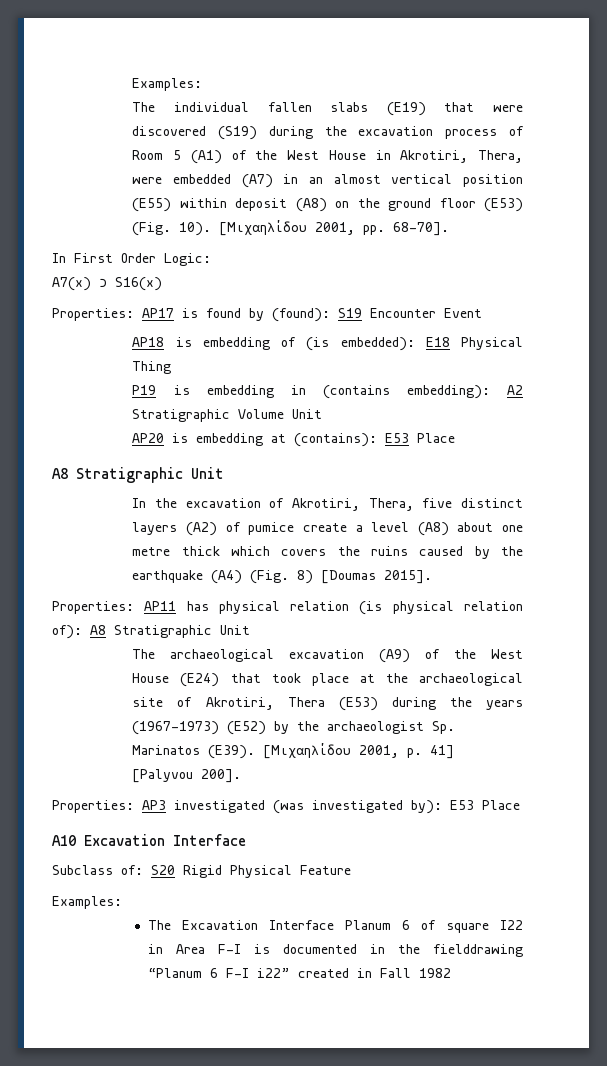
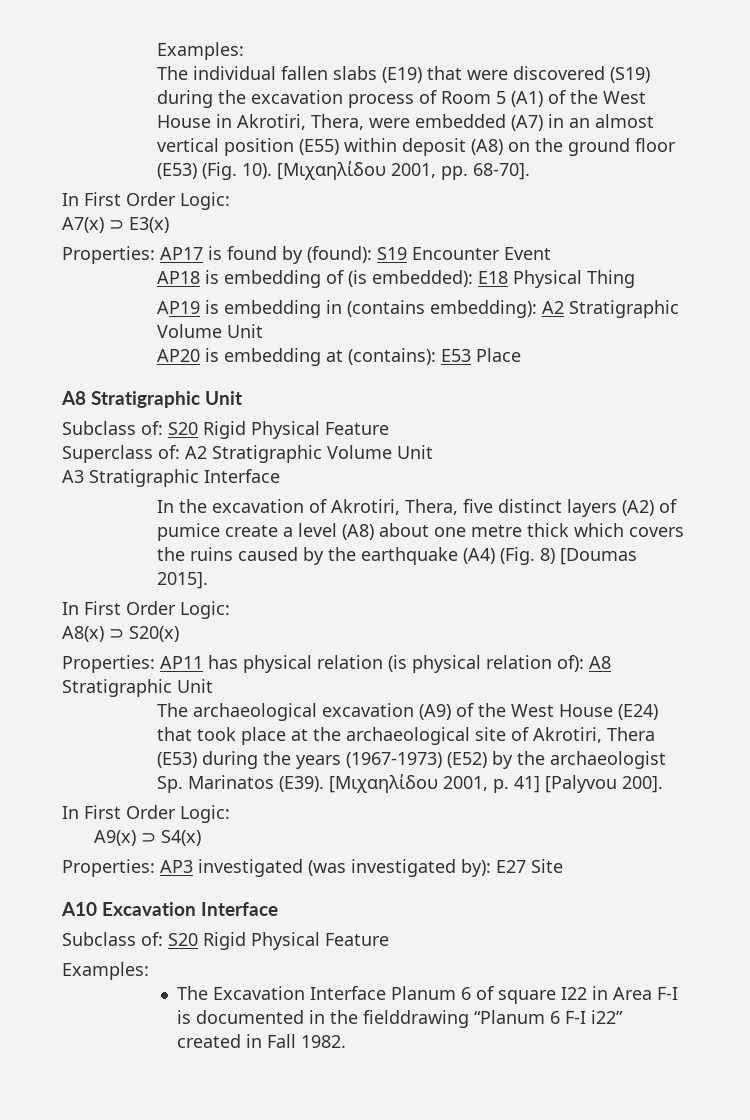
[115,277,162,291] S16(x) -> [129,217,169,233] E3(x)
[132,385,157,395] P19 -> [157,301,201,314] AP19
(224, 473) none -> [62,421,389,439] [62,445,433,463] [62,469,280,487] // Subclass of: S20 Rigid Physical Feature // Superclass of: A2 Stratigraphic Volume Unit // A3 Stratigraphic Interface
(433, 577) none -> [62,601,230,619] [62,626,179,642] // In First Order Logic: // A8(x) ⊃ S20(x)
(242, 776) none -> [62,805,230,823] [93,830,201,846] // In First Order Logic: // A9(x) ⊃ S4(x)
[450,800,520,810] E53 Place -> [496,859,563,873] E27 Site
[418,968,451,978] 1982 -> [300,1035,346,1048] 1982.

